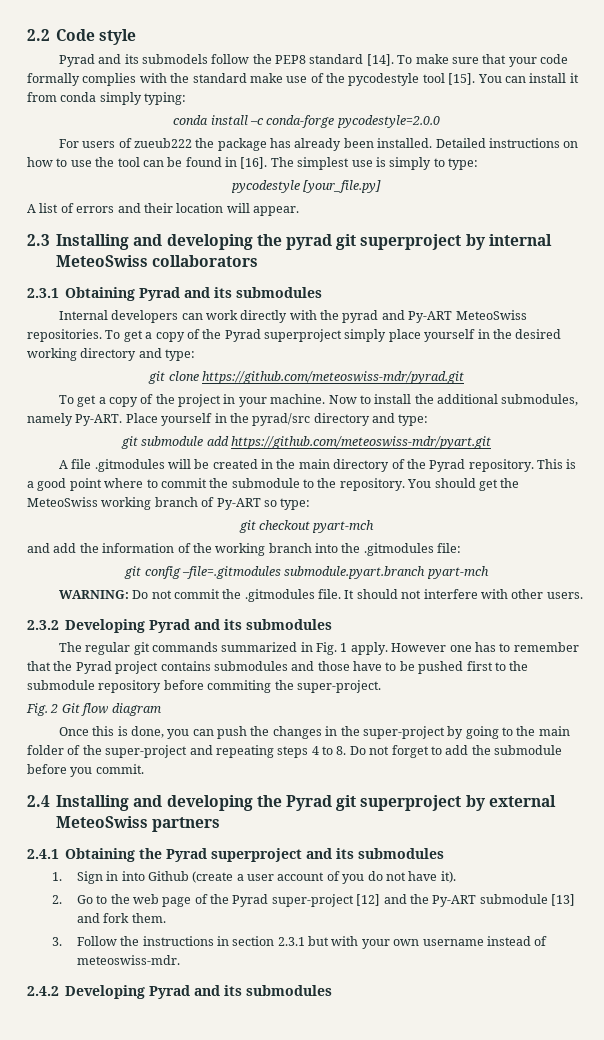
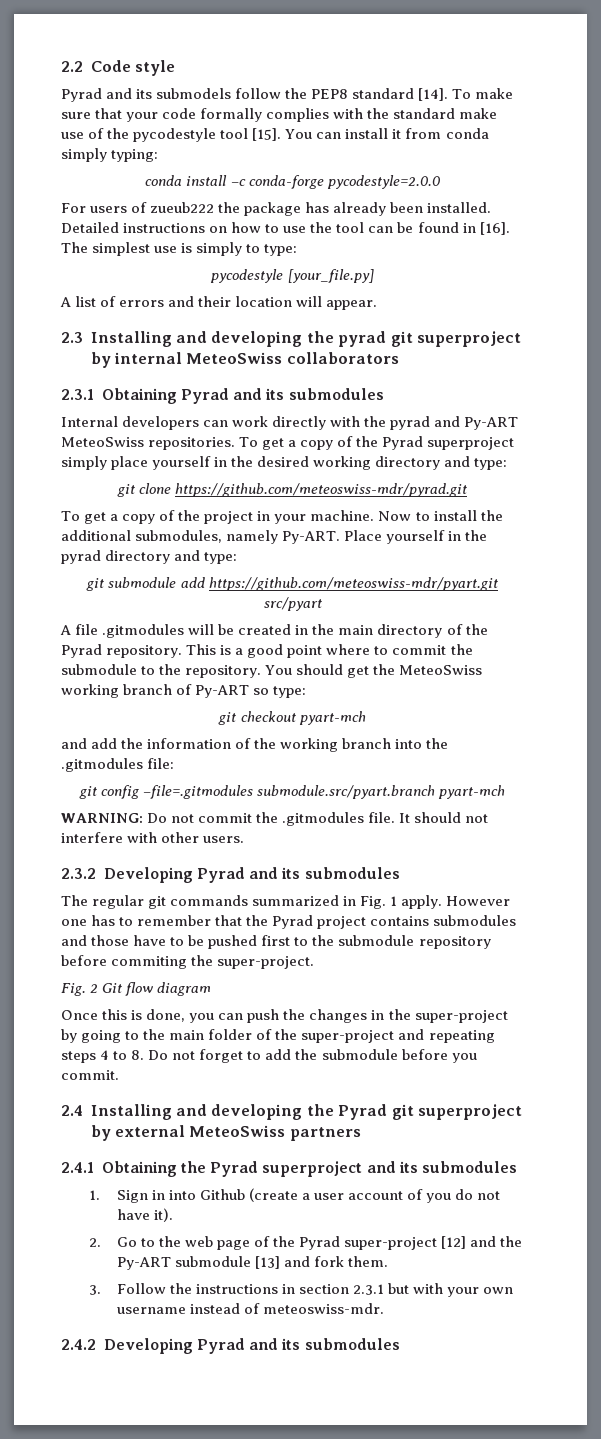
[252,413,311,426] pyrad/src -> [61,550,101,564] pyrad
(492, 442) none -> [263,597,322,611] src/pyart
[284,566,426,579] submodule.pyart.branch -> [257,785,436,799] submodule.src/pyart.branch

